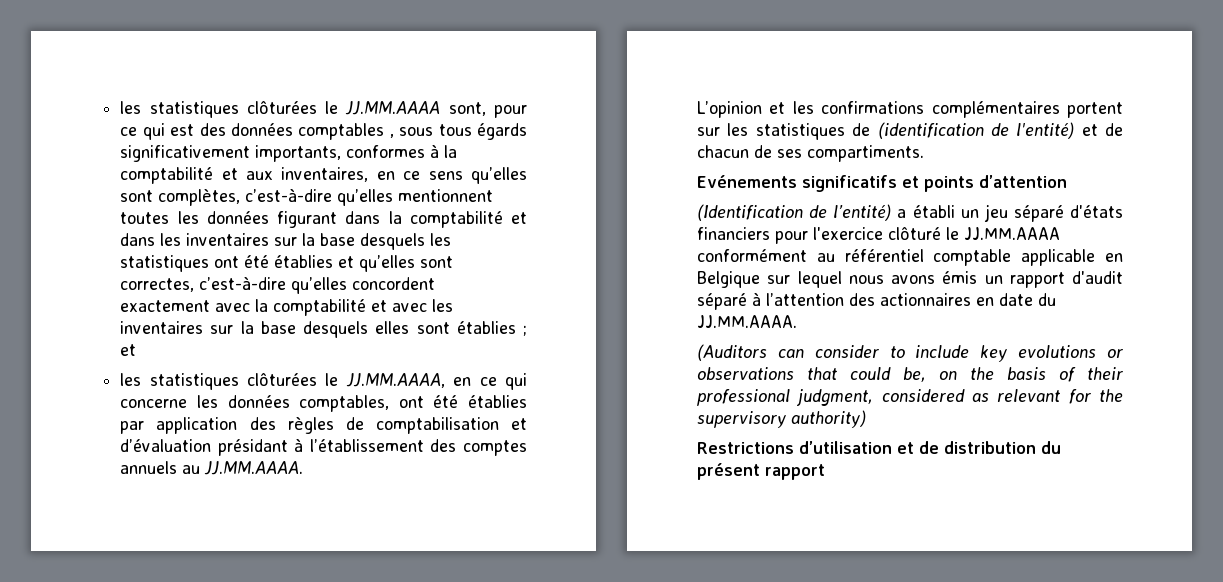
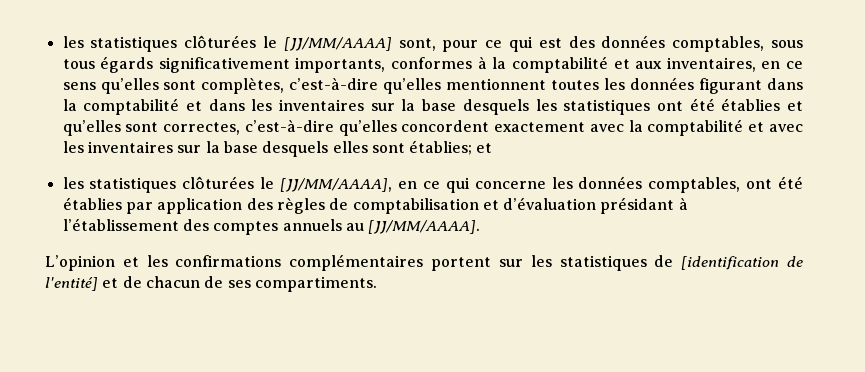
[120,101,441,118] les statistiques clôturées le JJ.MM.AAAA -> [62,35,392,52] les statistiques clôturées le [JJ/MM/AAAA]
[298,123,394,140] comptables , -> [672,36,765,52] comptables,
[456,321,527,336] établies ; -> [409,140,473,155] établies;
[345,373,445,388] JJ.MM.AAAA, -> [280,178,393,192] [JJ/MM/AAAA],
[204,461,304,475] JJ.MM.AAAA. -> [368,220,481,234] [JJ/MM/AAAA].
[877,122,1075,139] (identification de l'entité) -> [681,256,803,270] [45,277,98,291] [identification de l'entité]
[697,175,1067,192] [697,204,1123,222] [697,227,1060,244] [697,249,1123,266] [697,271,1123,288] [697,292,1056,310] [697,315,797,328] [697,344,1123,362] [697,367,1123,382] [697,389,1123,406] [697,410,866,428] [697,441,1061,454] [697,463,825,480] // Evénements significatifs et points d’attention // (Identification de l’entité) a établi un jeu séparé d'états financiers pour l'exercice clôturé le JJ.MM.AAAA conformément au référentiel comptable applicable en Belgique sur lequel nous avons émis un rapport d'audit séparé à l’attention des actionnaires en date du JJ.MM.AAAA. // (Auditors can consider to include key evolutions or observations that could be, on the basis of their professional judgment, considered as relevant for the supervisory authority) // Restrictions d’utilisation et de distribution du présent rapport -> (377, 284) none

